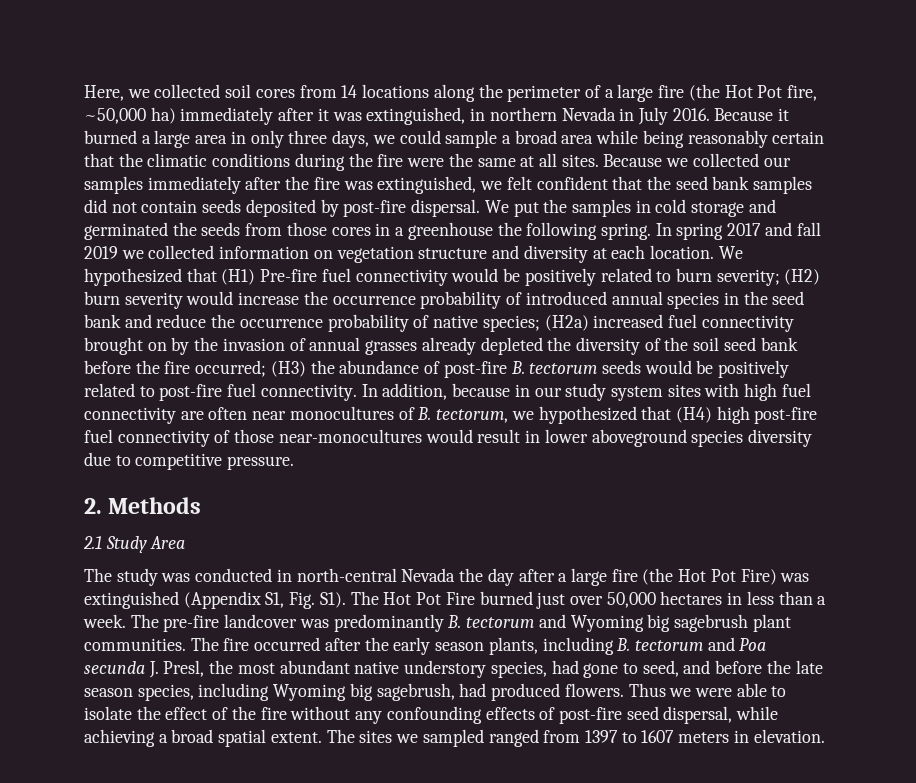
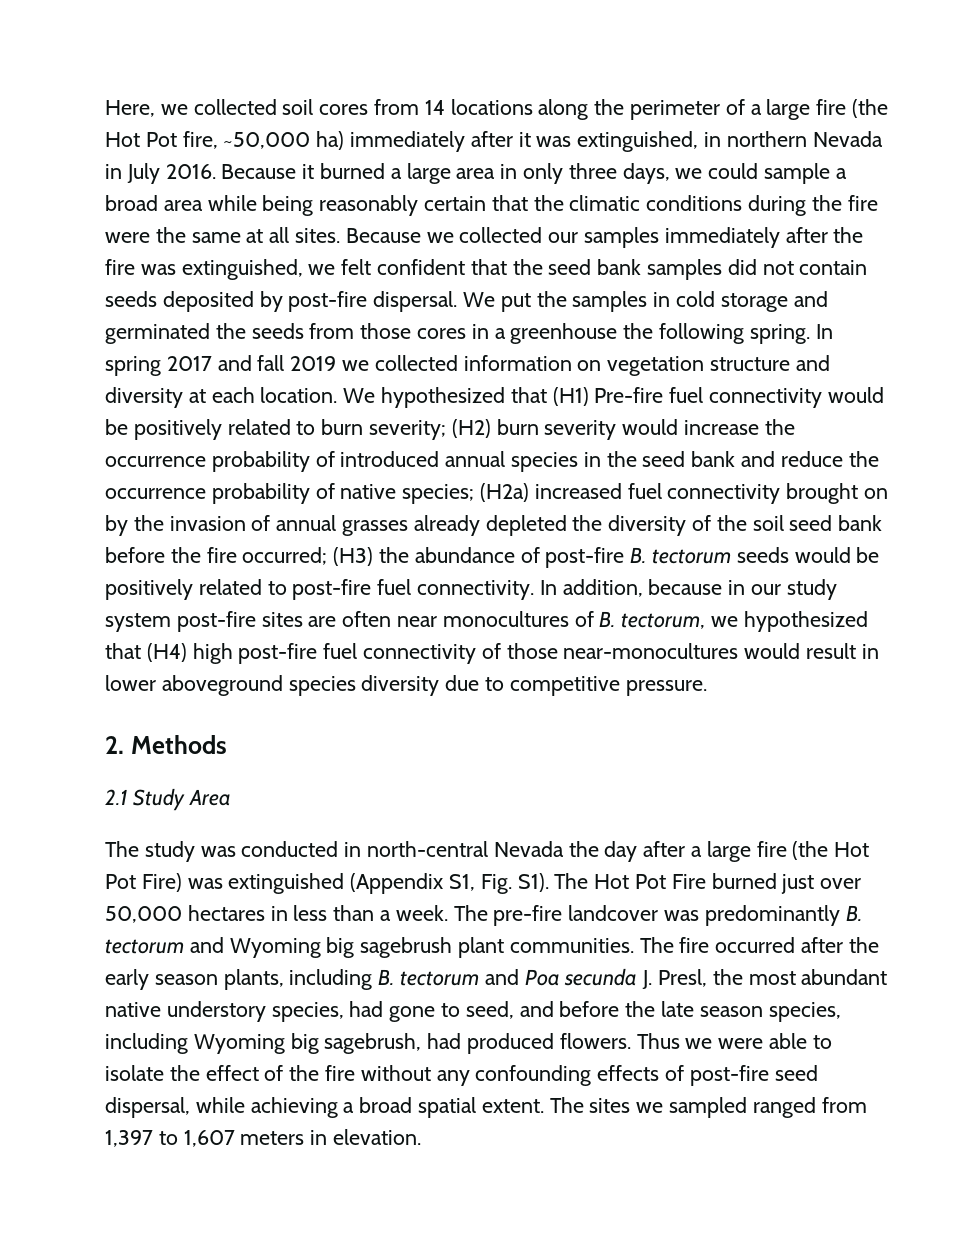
[667,383,811,401] [84,407,176,424] sites with high fuel connectivity -> [176,611,303,632] post-fire sites
[584,730,675,743] 1397 to 1607 -> [105,1130,235,1147] 1,397 to 1,607

